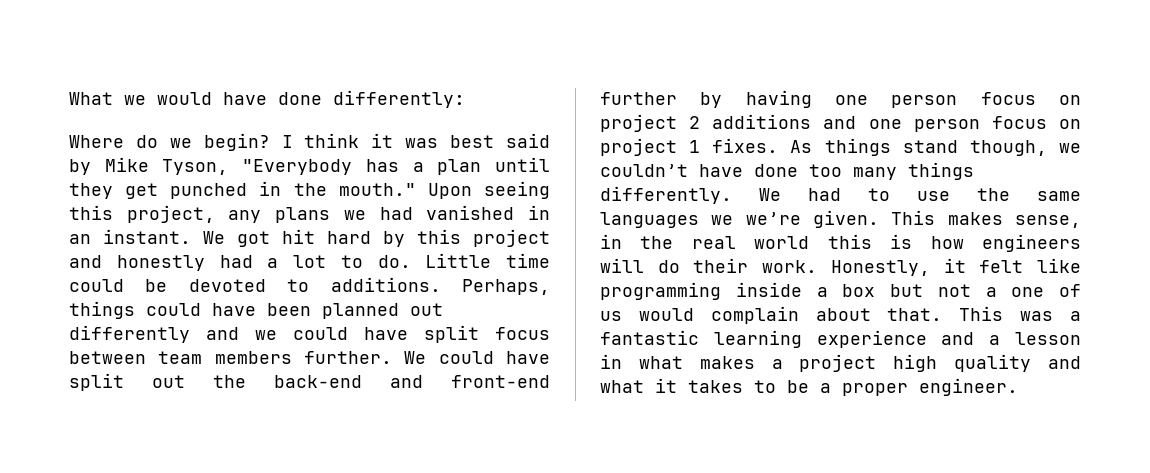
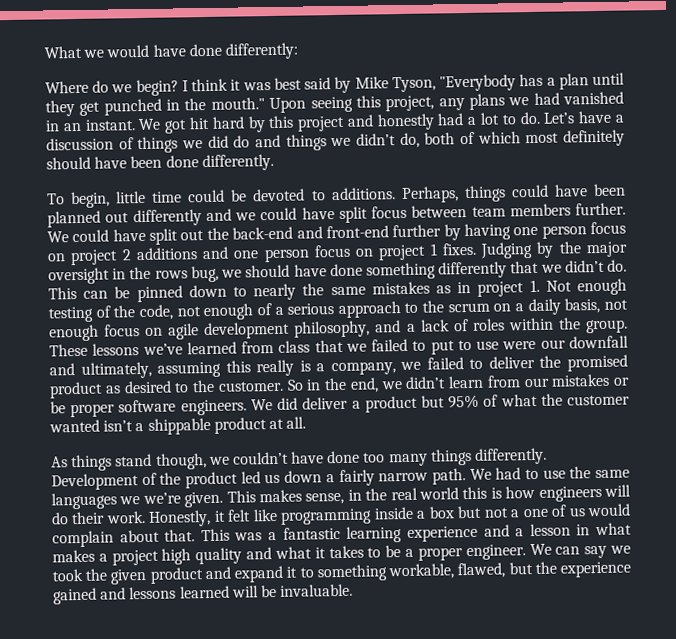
[425,253,492,268] Little -> [543,110,625,124] [46,129,626,154] [46,153,274,172] [47,190,147,209] Let’s have a discussion of things we did do and things we didn’t do, both of which most definitely should have been done differently. // To begin, little
(779, 145) none -> [480,241,628,259] [48,259,627,285] [48,278,627,303] [48,297,628,323] [49,317,629,342] [49,335,629,357] [49,354,629,379] [49,373,630,399] [50,393,631,418] [49,416,307,435] Judging by the major oversight in the rows bug, we should have done something differently that we didn’t do. This can be pinned down to nearly the same mistakes as in project 1. Not enough testing of the code, not enough of a serious approach to the scrum on a daily basis, not enough focus on agile development philosophy, and a lack of roles within the group. These lessons we’ve learned from class that we failed to put to use were our downfall and ultimately, assuming this really is a company, we failed to deliver the promised product as desired to the customer. So in the end, we didn’t learn from our mistakes or be proper software engineers. We did deliver a product but 95% of what the customer wanted isn’t a shippable product at all. //
(732, 195) none -> [51,468,466,491] Development of the product led us down a fairly narrow path.
(1018, 387) none -> [529,543,631,559] [52,561,631,585] [53,583,354,605] We can say we took the given product and expand it to something workable, flawed, but the experience gained and lessons learned will be invaluable.

